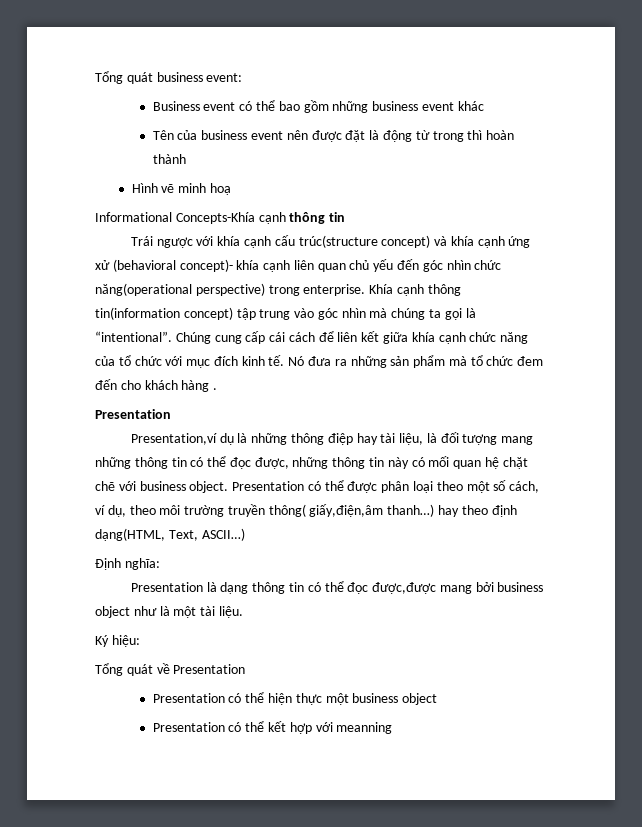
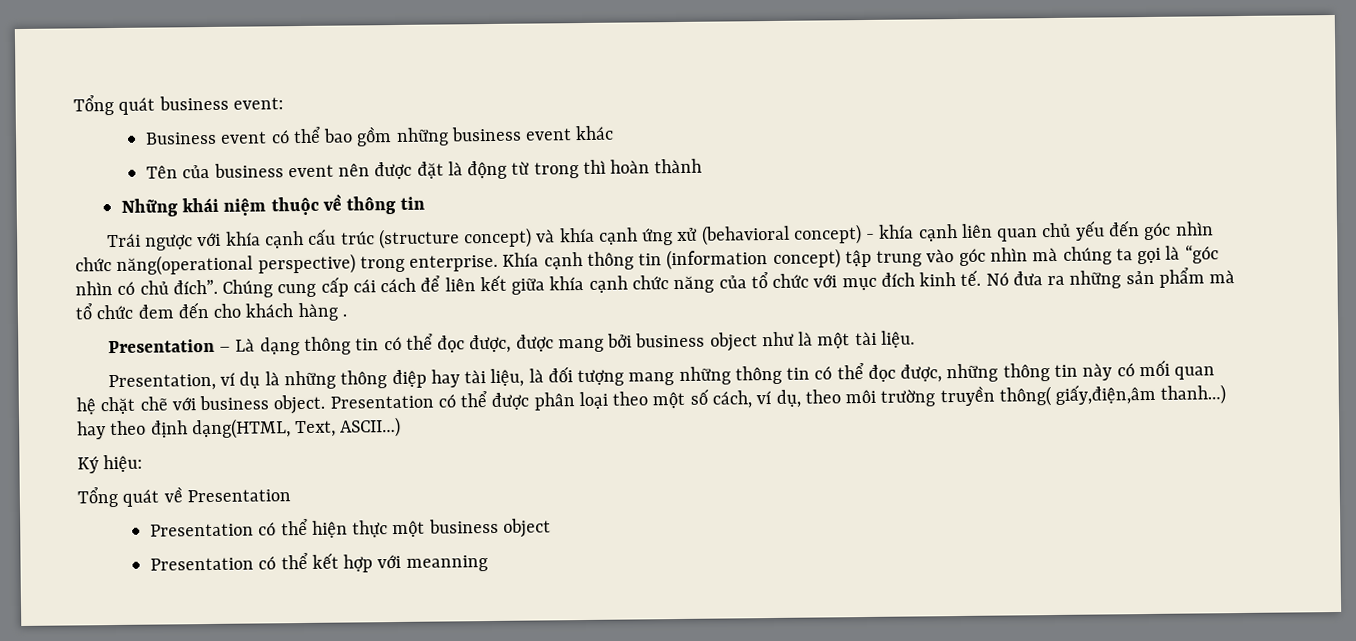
[131,183,231,195] [95,212,286,224] Hình vẽ minh hoạ // Informational Concepts-Khía cạnh -> [120,194,342,217] Những khái niệm thuộc về
[298,235,378,248] trúc(structure -> [340,228,460,250] trúc (structure
[179,259,233,272] concept)- -> [792,224,876,245] concept) -
[95,307,180,320] tin(information -> [638,249,769,271] tin (information
[95,331,172,342] “intentional”. -> [1184,244,1219,264] [75,279,218,296] “góc nhìn có chủ đích”.
[130,433,217,445] // Presentation,ví -> [219,330,915,356] [107,372,236,392] – Là dạng thông tin có thể đọc được, được mang bởi business object như là một tài liệu. // Presentation, ví
[95,558,160,570] [130,581,544,594] [95,606,243,618] // Định nghĩa: // Presentation là dạng thông tin có thể đọc được,được mang bởi business object như là một tài liệu. -> (402, 427) none

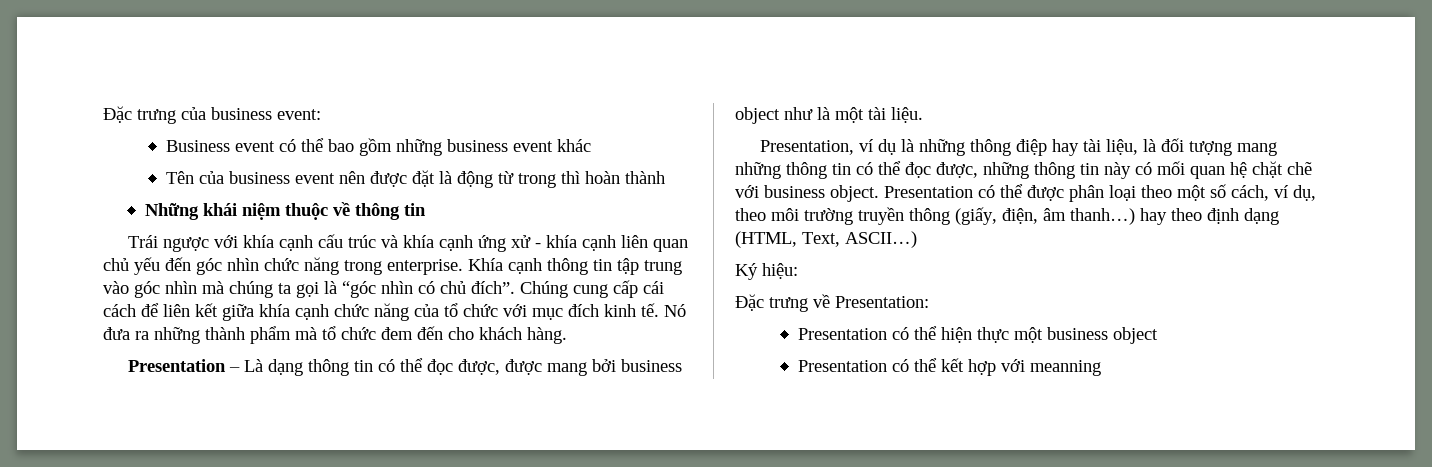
[73,94,156,116] Tổng quát -> [103,106,206,124] Đặc trưng của
[378,227,533,250] (structure concept) -> (377, 241) none
[700,224,862,246] (behavioral concept) -> (532, 241) none
[116,253,356,276] năng(operational perspective) -> [304,257,339,275] năng
[666,248,841,271] (information concept) -> (612, 265) none
[1125,270,1155,285] sản -> [205,327,245,340] thành
[297,302,347,322] hàng . -> [527,327,567,344] hàng.
[998,383,1157,407] thông( giấy,điện,âm -> [909,207,1066,225] thông (giấy, điện, âm
[191,418,291,440] dạng(HTML, -> [1244,208,1279,225] [735,231,797,248] dạng (HTML,
[77,486,291,508] Tổng quát về Presentation -> [735,294,929,312] Đặc trưng về Presentation:

